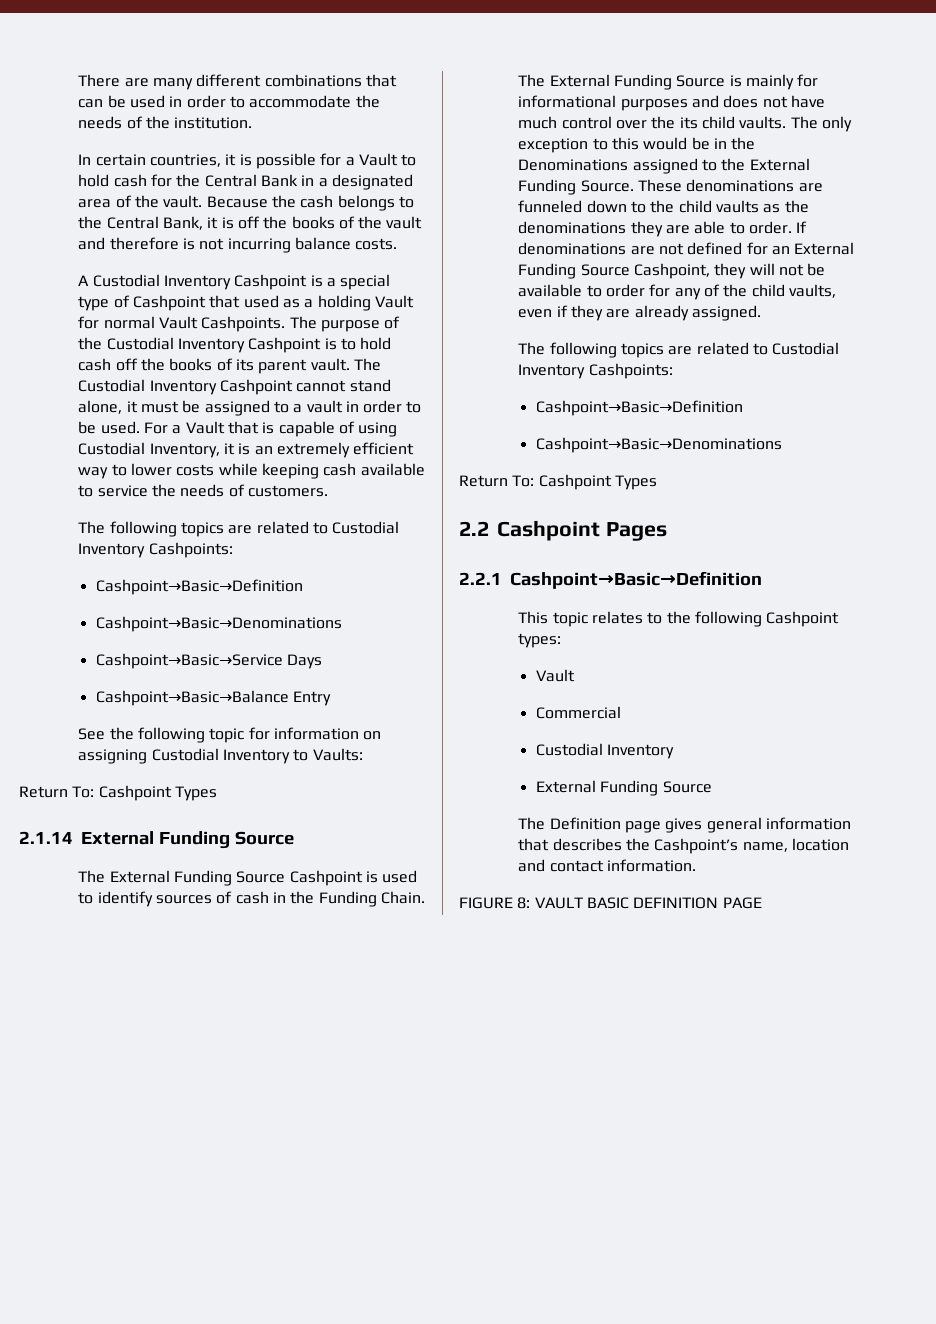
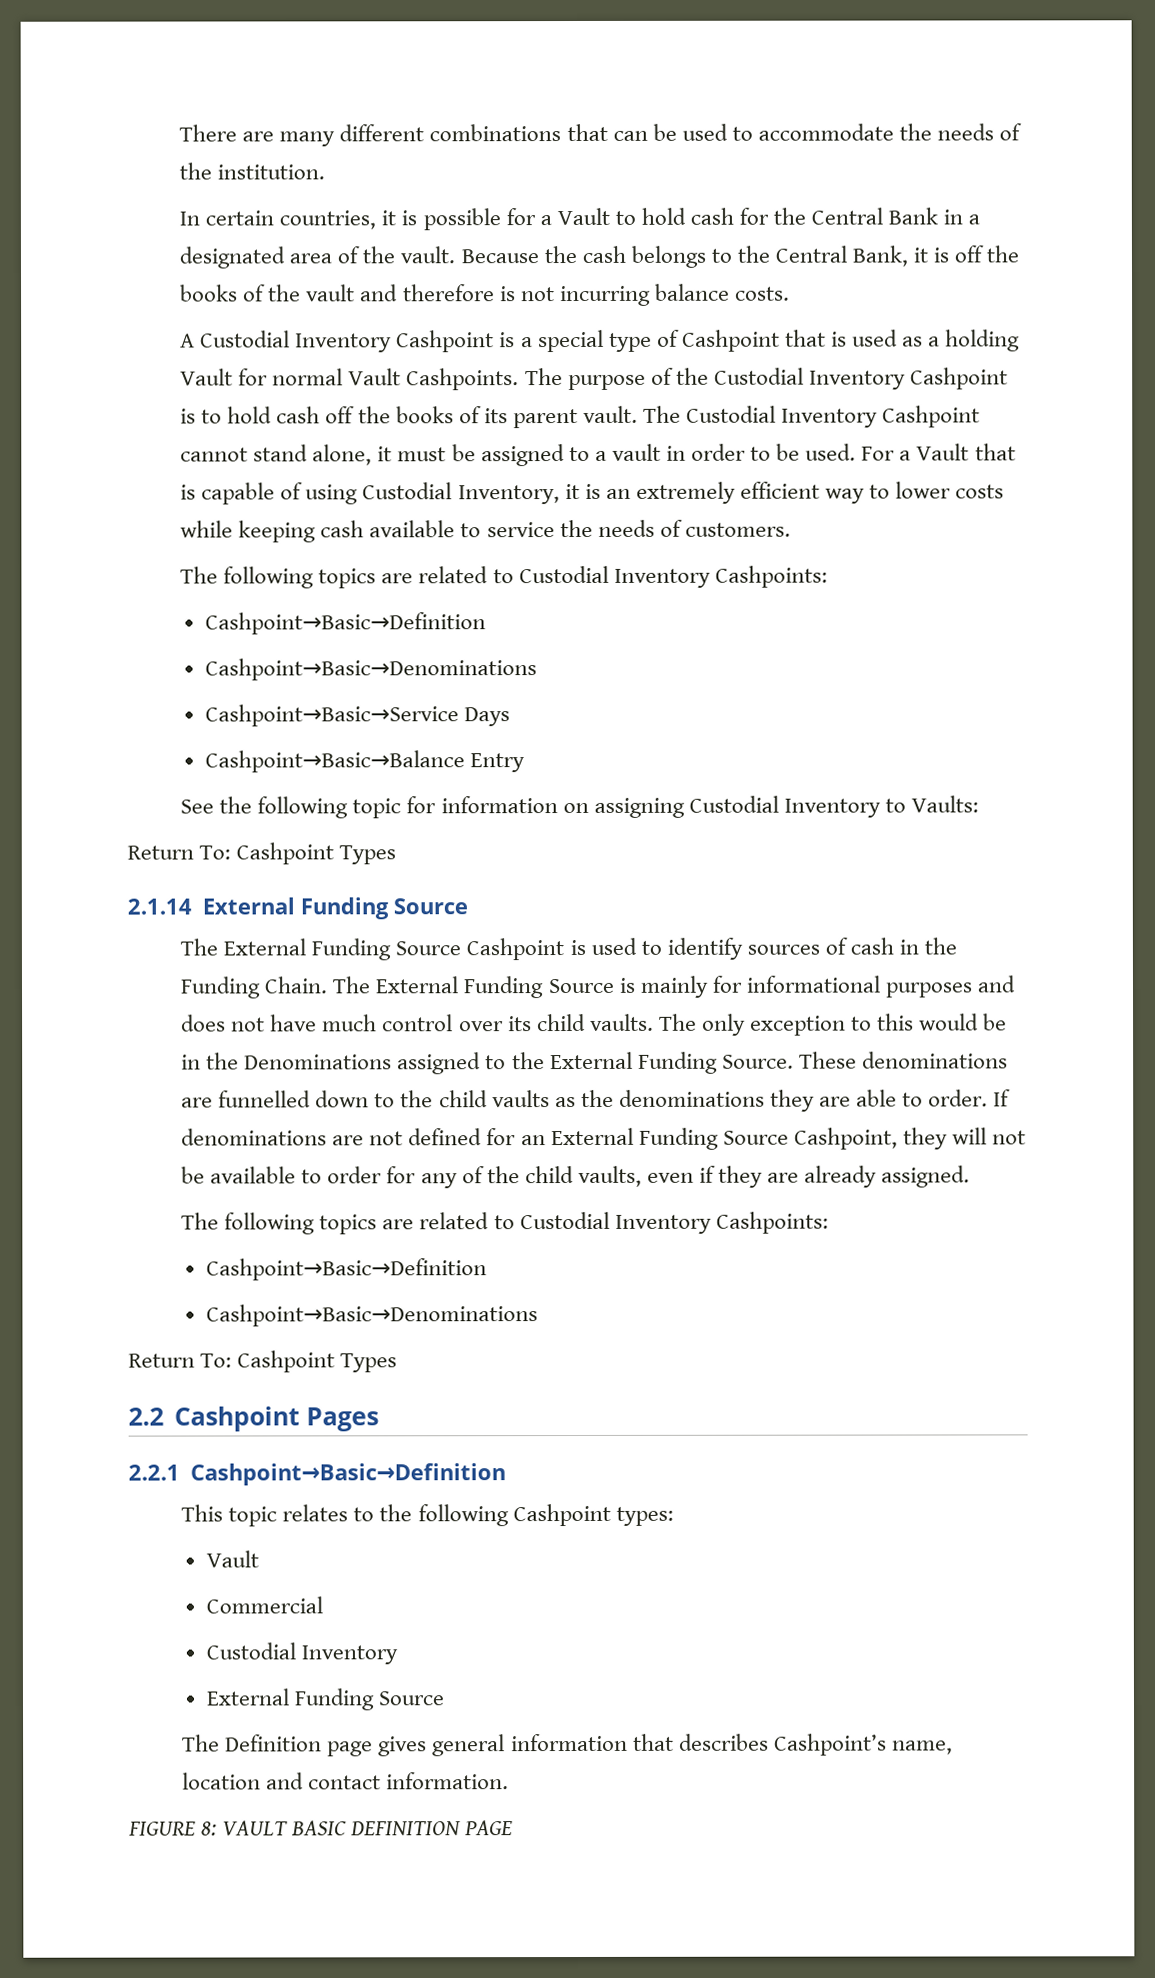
[169,95,226,108] in order -> (728, 132) none
(241, 301) none -> [830,331,847,347] is
[651,116,676,129] the -> (504, 1026) none
[518,200,583,213] funneled -> [218,1090,312,1108] funnelled
[625,838,650,851] the -> (769, 1742) none

